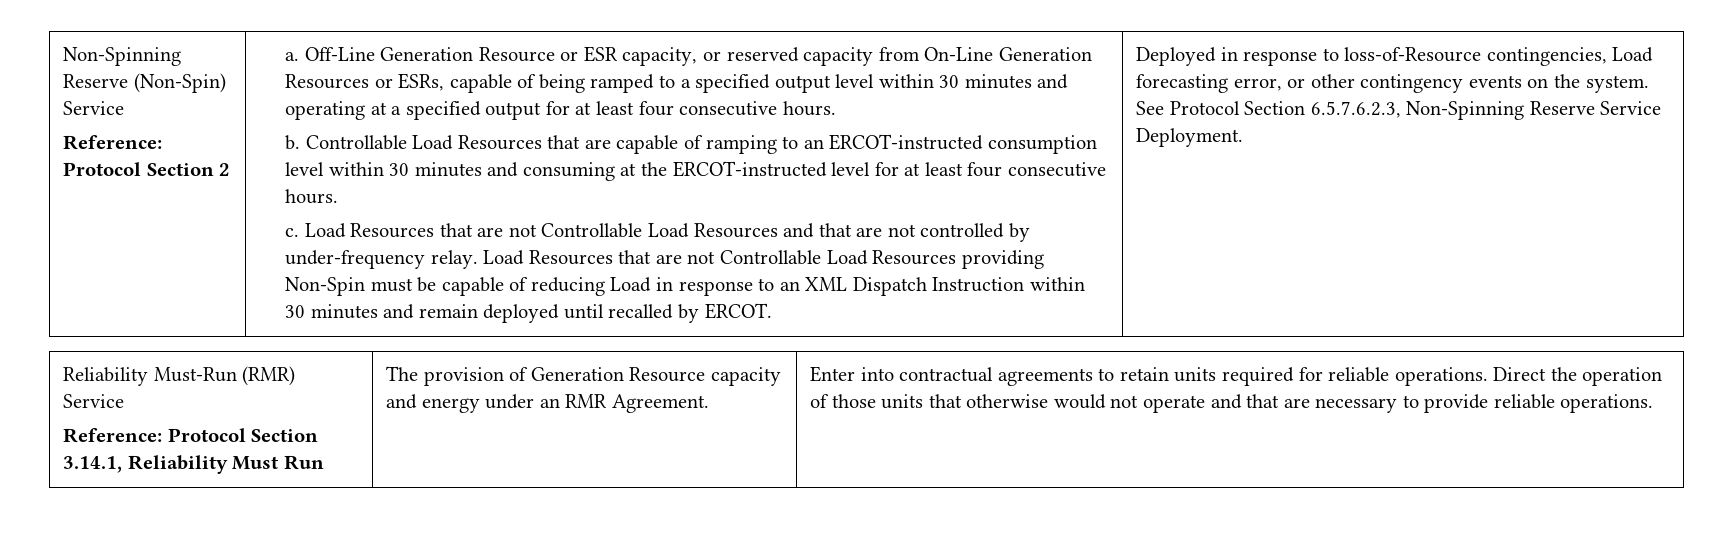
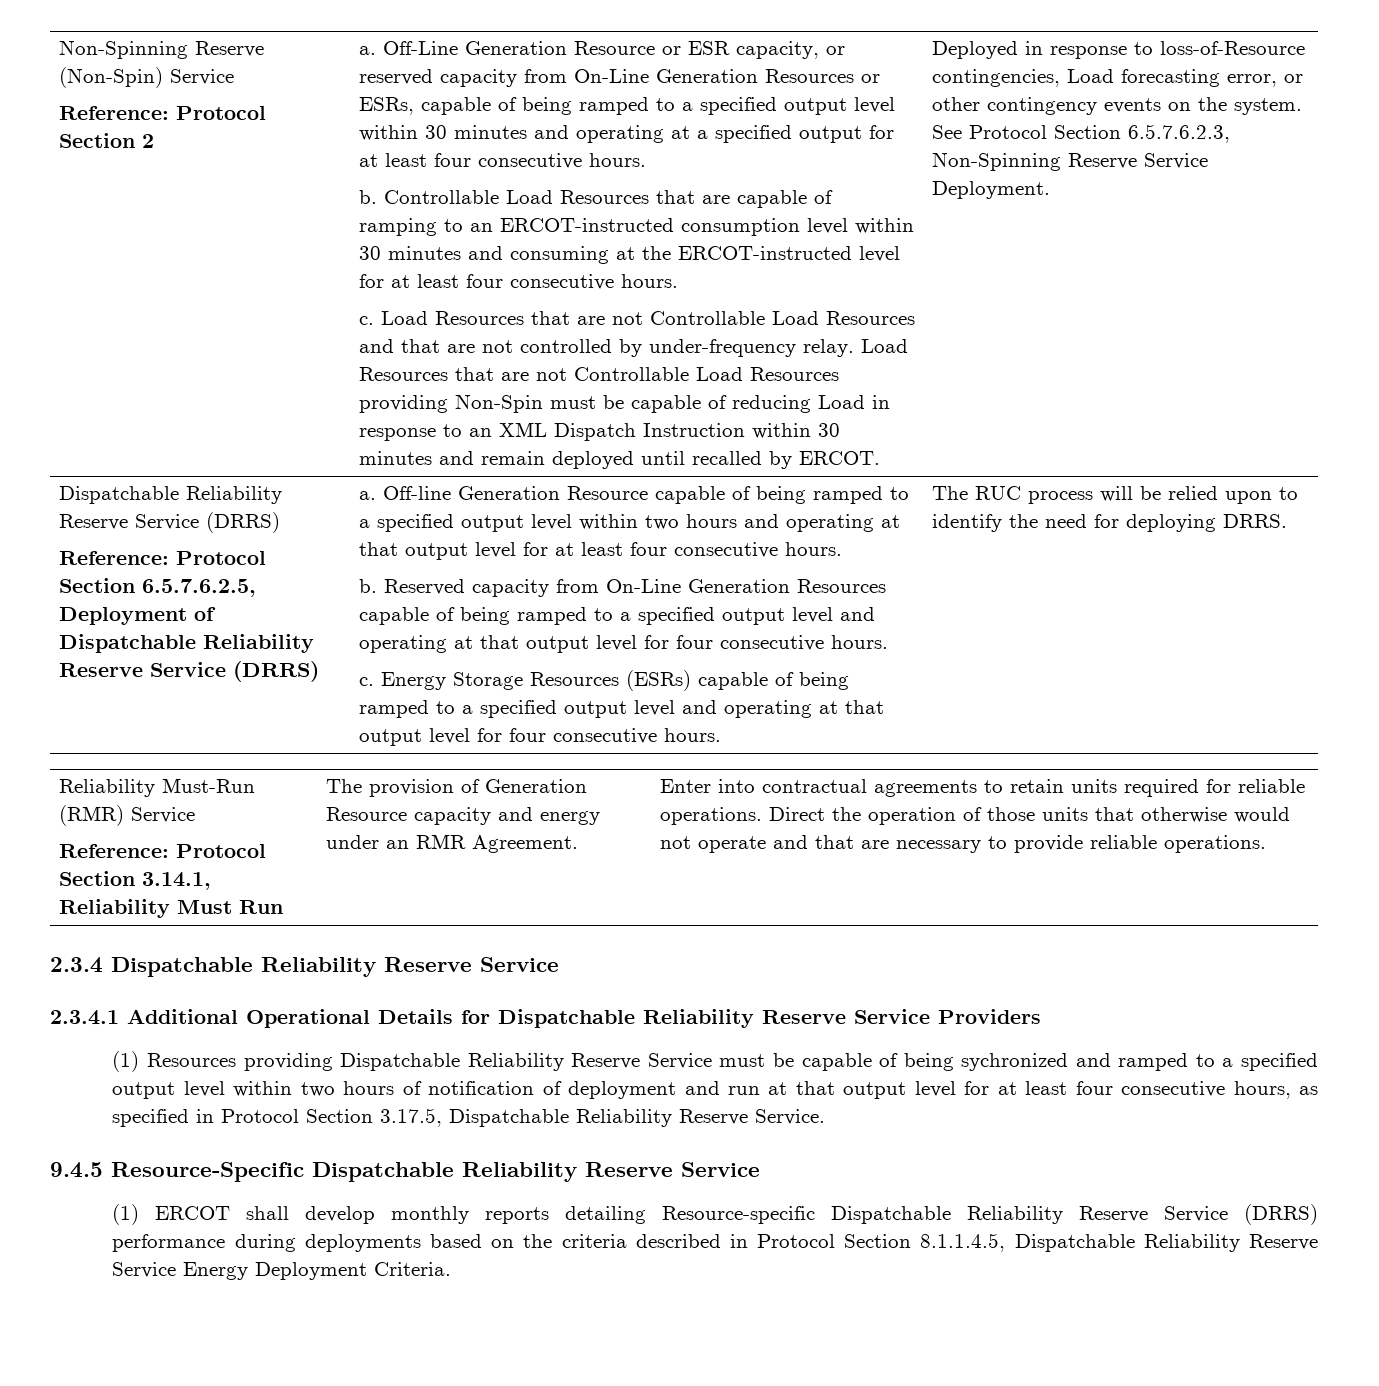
(1244, 137) none -> [58,486,282,504] [58,512,280,533] [58,551,266,565] [58,578,256,597] [58,607,216,625] [58,634,314,653] [58,661,319,682] [358,486,909,504] [358,514,900,532] [358,542,842,560] [358,579,886,597] [358,607,875,625] [358,635,888,653] [358,670,849,691] [358,700,884,718] [358,728,721,746] [931,486,1298,504] [931,514,1287,532] // Dispatchable Reliability Reserve Service (DRRS) // Reference: Protocol Section 6.5.7.6.2.5, Deployment of Dispatchable Reliability Reserve Service (DRRS) | a. Off-line Generation Resource capable of being ramped to a specified output level within two hours and operating at that output level for at least four consecutive hours. // b. Reserved capacity from On-Line Generation Resources capable of being ramped to a specified output level and operating at that output level for four consecutive hours. // c. Energy Storage Resources (ESRs) capable of being ramped to a specified output level and operating at that output level for four consecutive hours. | The RUC process will be relied upon to identify the need for deploying DRRS.
(1654, 403) none -> [50,957,559,977] [50,1009,1041,1028] [112,1051,1318,1072] [112,1081,1318,1099] [112,1108,826,1127] [50,1162,760,1182] [112,1204,1319,1225] [112,1233,1318,1252] [112,1262,452,1280] // 2.3.4 Dispatchable Reliability Reserve Service // 2.3.4.1 Additional Operational Details for Dispatchable Reliability Reserve Service Providers // (1) Resources providing Dispatchable Reliability Reserve Service must be capable of being sychronized and ramped to a specified output level within two hours of notification of deployment and run at that output level for at least four consecutive hours, as specified in Protocol Section 3.17.5, Dispatchable Reliability Reserve Service. // 9.4.5 Resource-Specific Dispatchable Reliability Reserve Service // (1) ERCOT shall develop monthly reports detailing Resource-specific Dispatchable Reliability Reserve Service (DRRS) performance during deployments based on the criteria described in Protocol Section 8.1.1.4.5, Dispatchable Reliability Reserve Service Energy Deployment Criteria.

